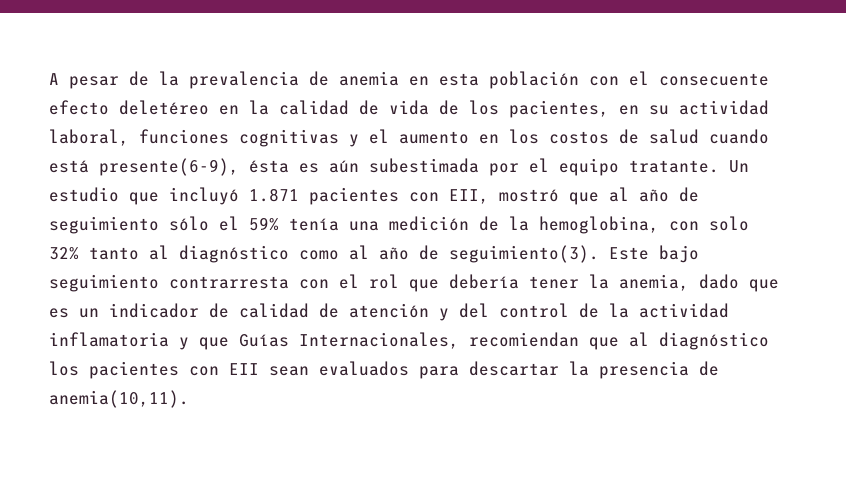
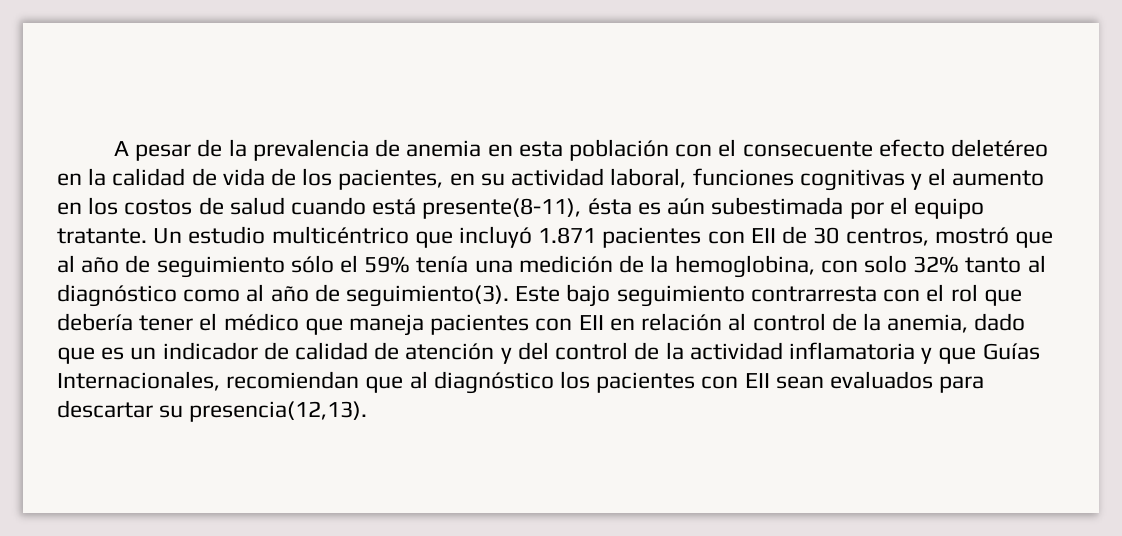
[99,158,239,176] presente(6-9), -> [422,198,582,219] presente(8-11),
(119, 194) none -> [271,226,409,244] multicéntrico
[449,189,489,204] EII, -> [750,226,929,246] EII de 30 centros,
(579, 282) none -> [199,313,857,336] el médico que maneja pacientes con EII en relación al control de
[569,361,719,379] [49,390,189,408] la presencia de anemia(10,11). -> [159,401,368,422] su presencia(12,13).

